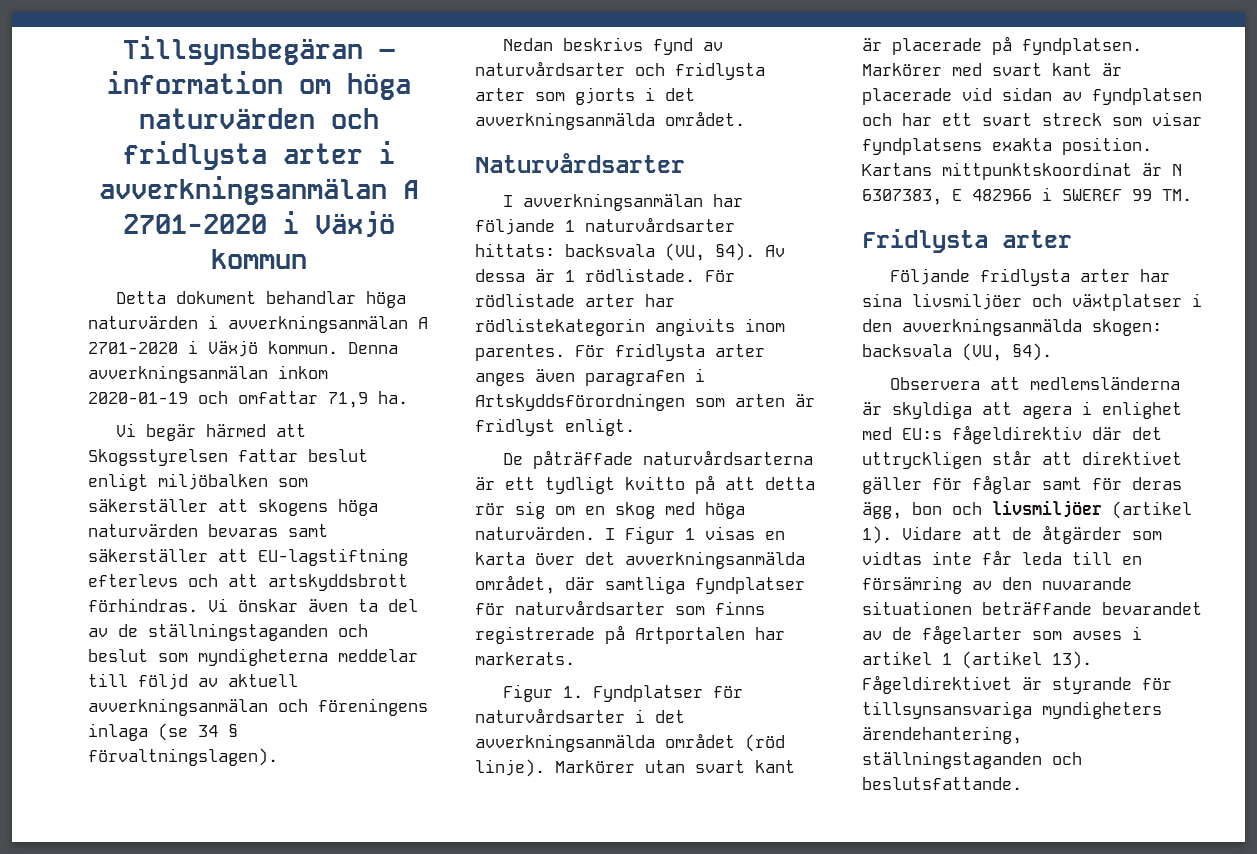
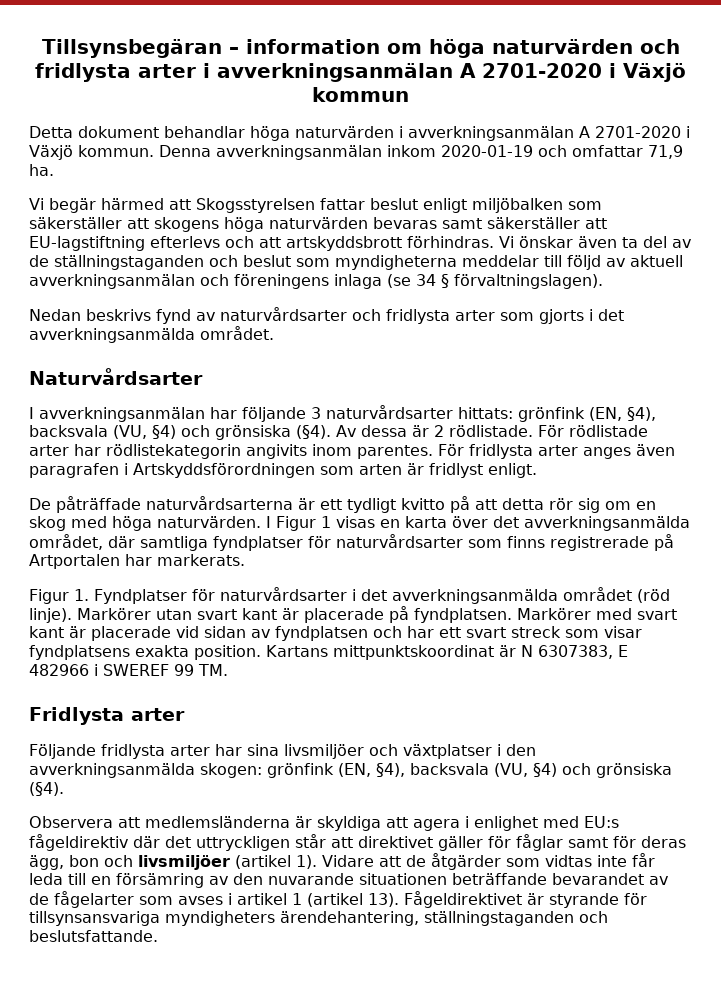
[565,220,575,232] 1 -> [311,407,321,419] 3
[565,243,755,261] backsvala (VU, §4). -> [518,407,656,422] [29,425,331,440] grönfink (EN, §4), backsvala (VU, §4) och grönsiska (§4).
[565,270,575,282] 1 -> [433,425,444,437] 2
[862,343,1052,361] backsvala (VU, §4). -> [267,763,672,778] [29,782,64,796] grönfink (EN, §4), backsvala (VU, §4) och grönsiska (§4).

